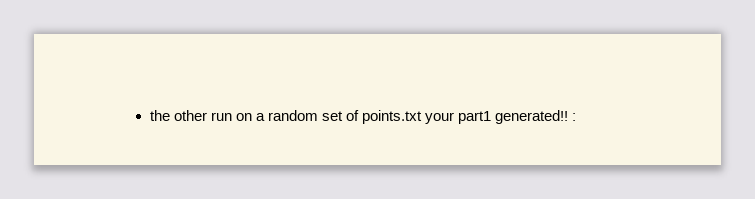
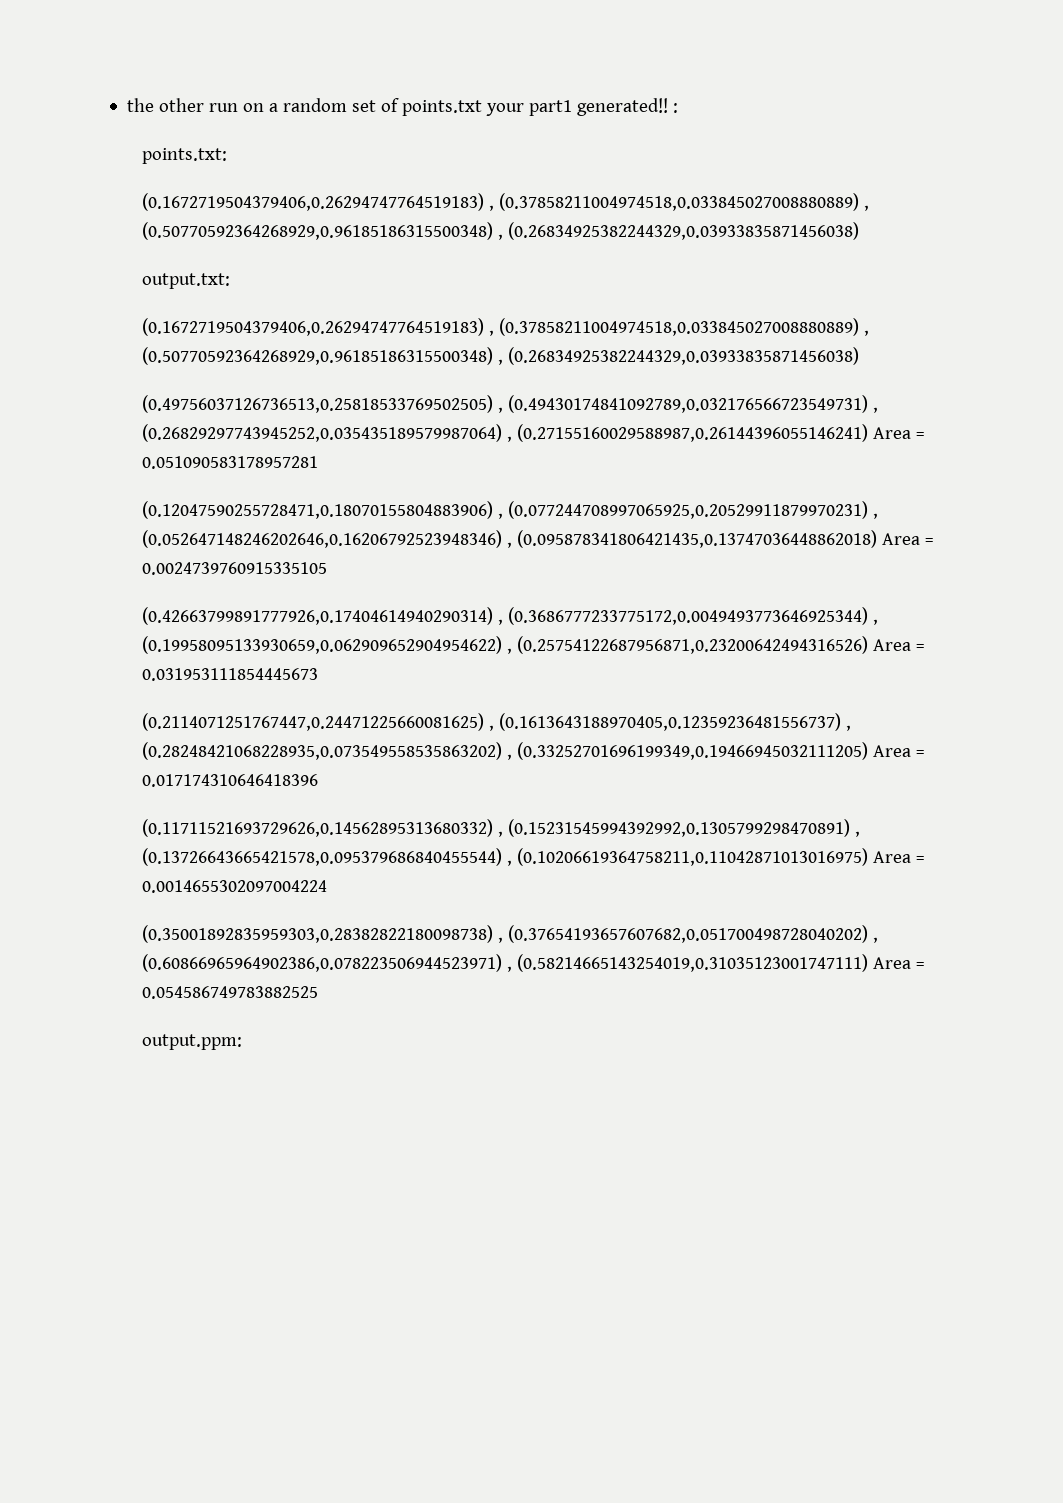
(577, 117) none -> [141,148,227,164] [141,193,869,211] [141,222,859,240] [141,273,230,289] [141,318,869,336] [141,347,859,365] [141,395,878,413] [141,424,924,442] [141,456,318,469] [141,501,878,519] [141,530,933,548] [141,562,327,575] [141,607,878,625] [141,636,924,654] [141,668,318,681] [141,713,851,731] [141,742,924,760] [141,774,318,787] [141,819,860,837] [141,848,924,866] [141,880,327,893] [141,925,878,943] [141,954,924,972] [141,986,318,999] [141,1034,242,1050] // points.txt: // (0.1672719504379406,0.26294747764519183) , (0.37858211004974518,0.033845027008880889) , (0.50770592364268929,0.96185186315500348) , (0.26834925382244329,0.03933835871456038) // output.txt: // (0.1672719504379406,0.26294747764519183) , (0.37858211004974518,0.033845027008880889) , (0.50770592364268929,0.96185186315500348) , (0.26834925382244329,0.03933835871456038) // (0.49756037126736513,0.25818533769502505) , (0.49430174841092789,0.032176566723549731) , (0.26829297743945252,0.035435189579987064) , (0.27155160029588987,0.26144396055146241) Area = 0.051090583178957281 // (0.12047590255728471,0.18070155804883906) , (0.077244708997065925,0.20529911879970231) , (0.052647148246202646,0.16206792523948346) , (0.095878341806421435,0.13747036448862018) Area = 0.0024739760915335105 // (0.42663799891777926,0.17404614940290314) , (0.3686777233775172,0.0049493773646925344) , (0.19958095133930659,0.062909652904954622) , (0.25754122687956871,0.23200642494316526) Area = 0.031953111854445673 // (0.2114071251767447,0.24471225660081625) , (0.1613643188970405,0.12359236481556737) , (0.28248421068228935,0.073549558535863202) , (0.33252701696199349,0.19466945032111205) Area = 0.017174310646418396 // (0.11711521693729626,0.14562895313680332) , (0.15231545994392992,0.1305799298470891) , (0.13726643665421578,0.095379686840455544) , (0.10206619364758211,0.11042871013016975) Area = 0.0014655302097004224 // (0.35001892835959303,0.28382822180098738) , (0.37654193657607682,0.051700498728040202) , (0.60866965964902386,0.078223506944523971) , (0.58214665143254019,0.31035123001747111) Area = 0.054586749783882525 // output.ppm:

